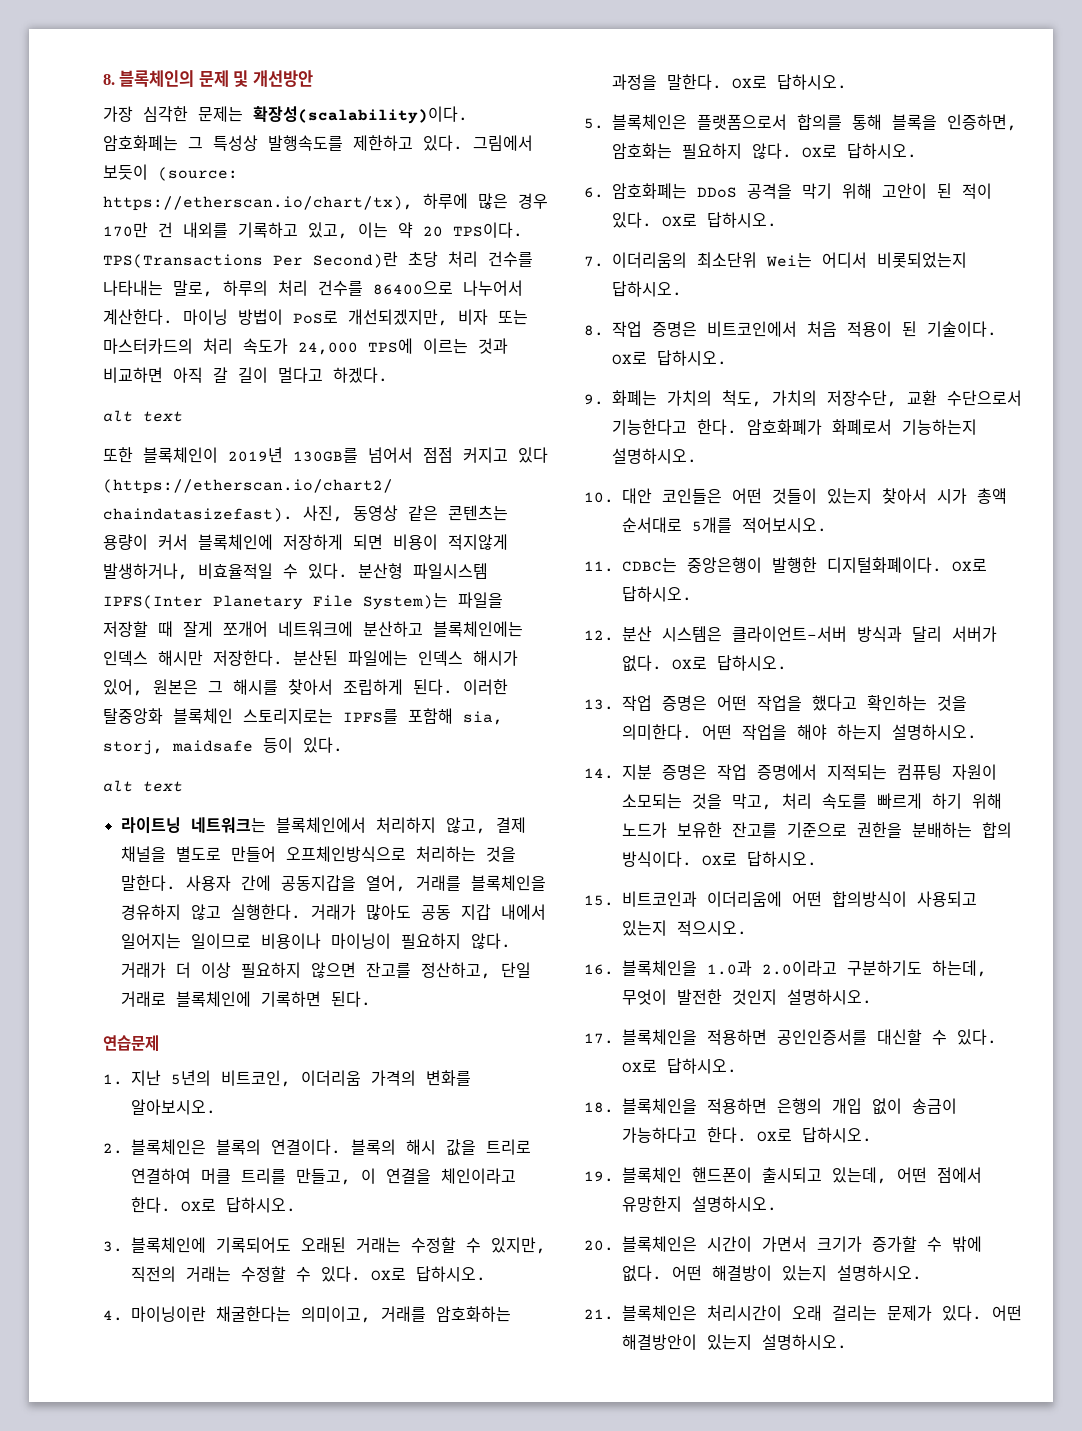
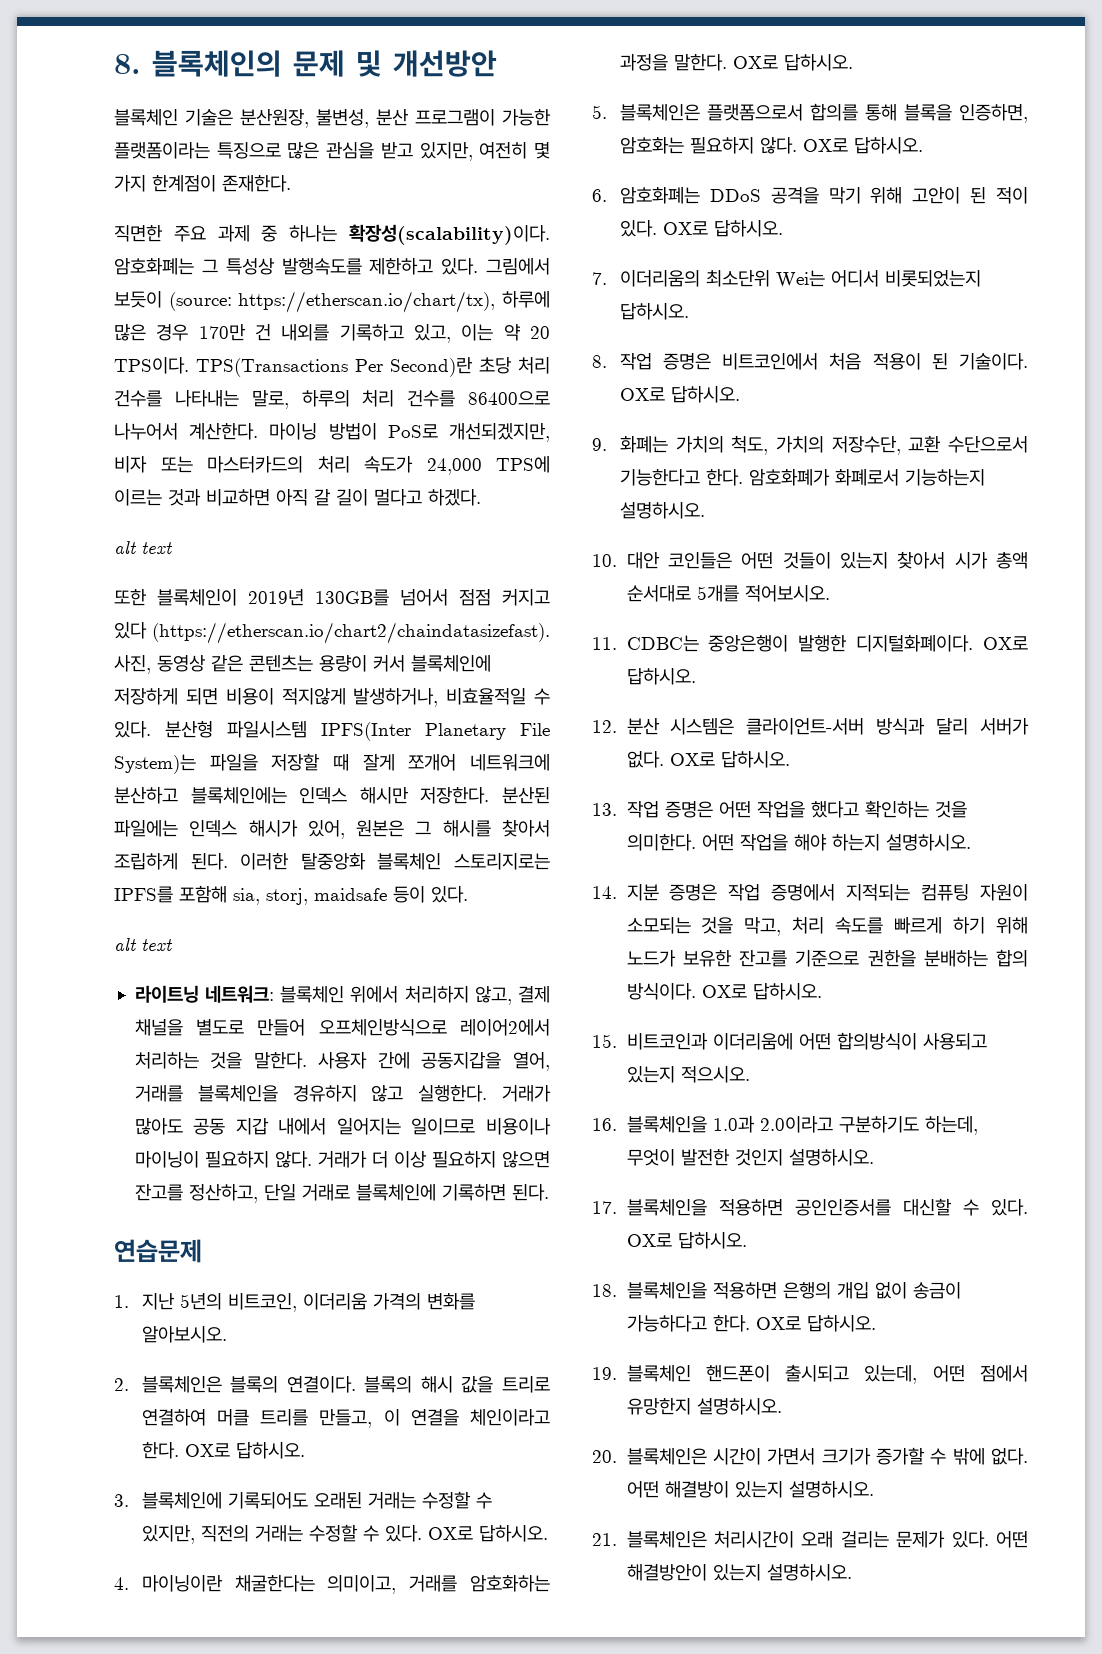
[103,106,243,122] 가장 심각한 문제는 -> [114,109,551,128] [114,142,550,161] [114,175,291,192] [114,225,338,242] 블록체인 기술은 분산원장, 불변성, 분산 프로그램이 가능한 플랫폼이라는 특징으로 많은 관심을 받고 있지만, 여전히 몇 가지 한계점이 존재한다. // 직면한 주요 과제 중 하나는
[190,817,366,833] 네트워크는 블록체인에서 -> [205,985,399,1003] 네트워크: 블록체인 위에서
(406, 854) none -> [460,1019,550,1036] 레이어2에서

